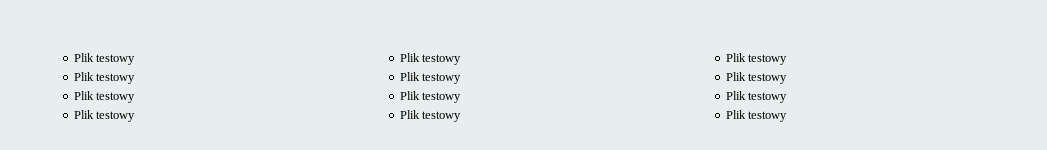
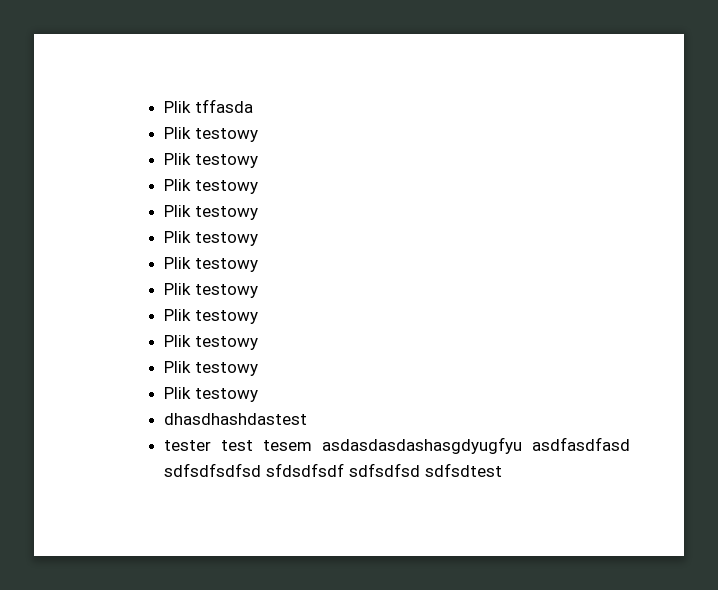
[74,53,95,62] Plik -> [164,99,254,113] [164,127,192,139] Plik tffasda // Plik
[726,110,788,122] Plik testowy -> [164,413,308,425] [164,437,630,454] [164,463,503,477] dhasdhashdastest // tester test tesem asdasdasdashasgdyugfyu asdfasdfasd sdfsdfsdfsd sfdsdfsdf sdfsdfsd sdfsdtest

